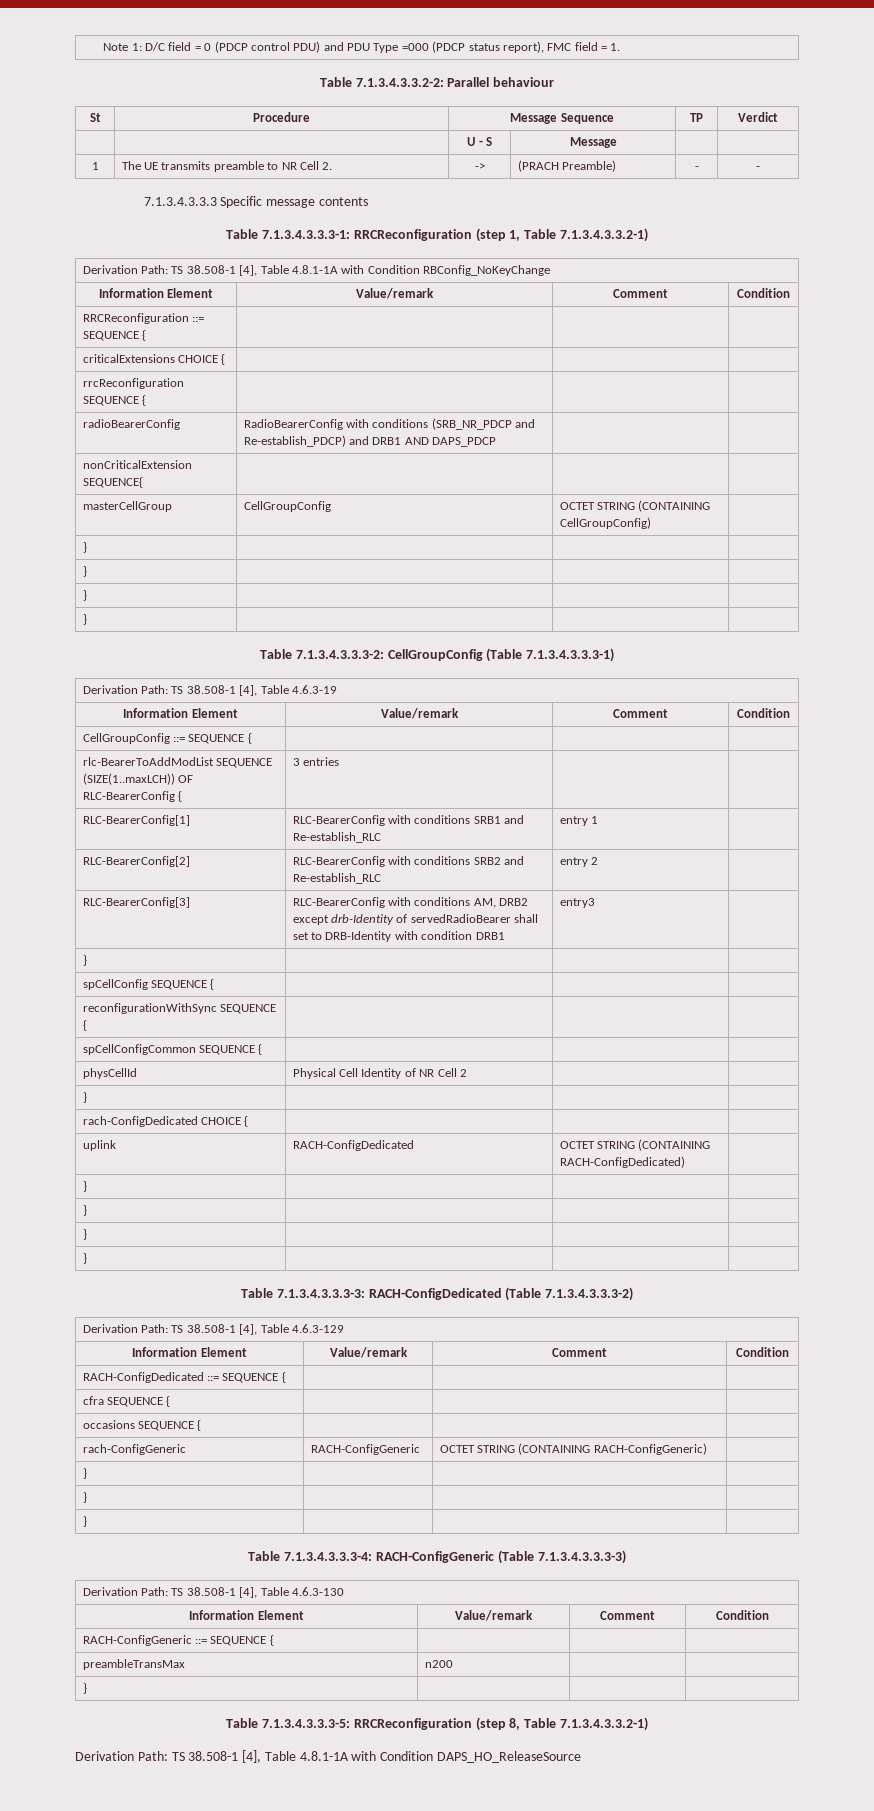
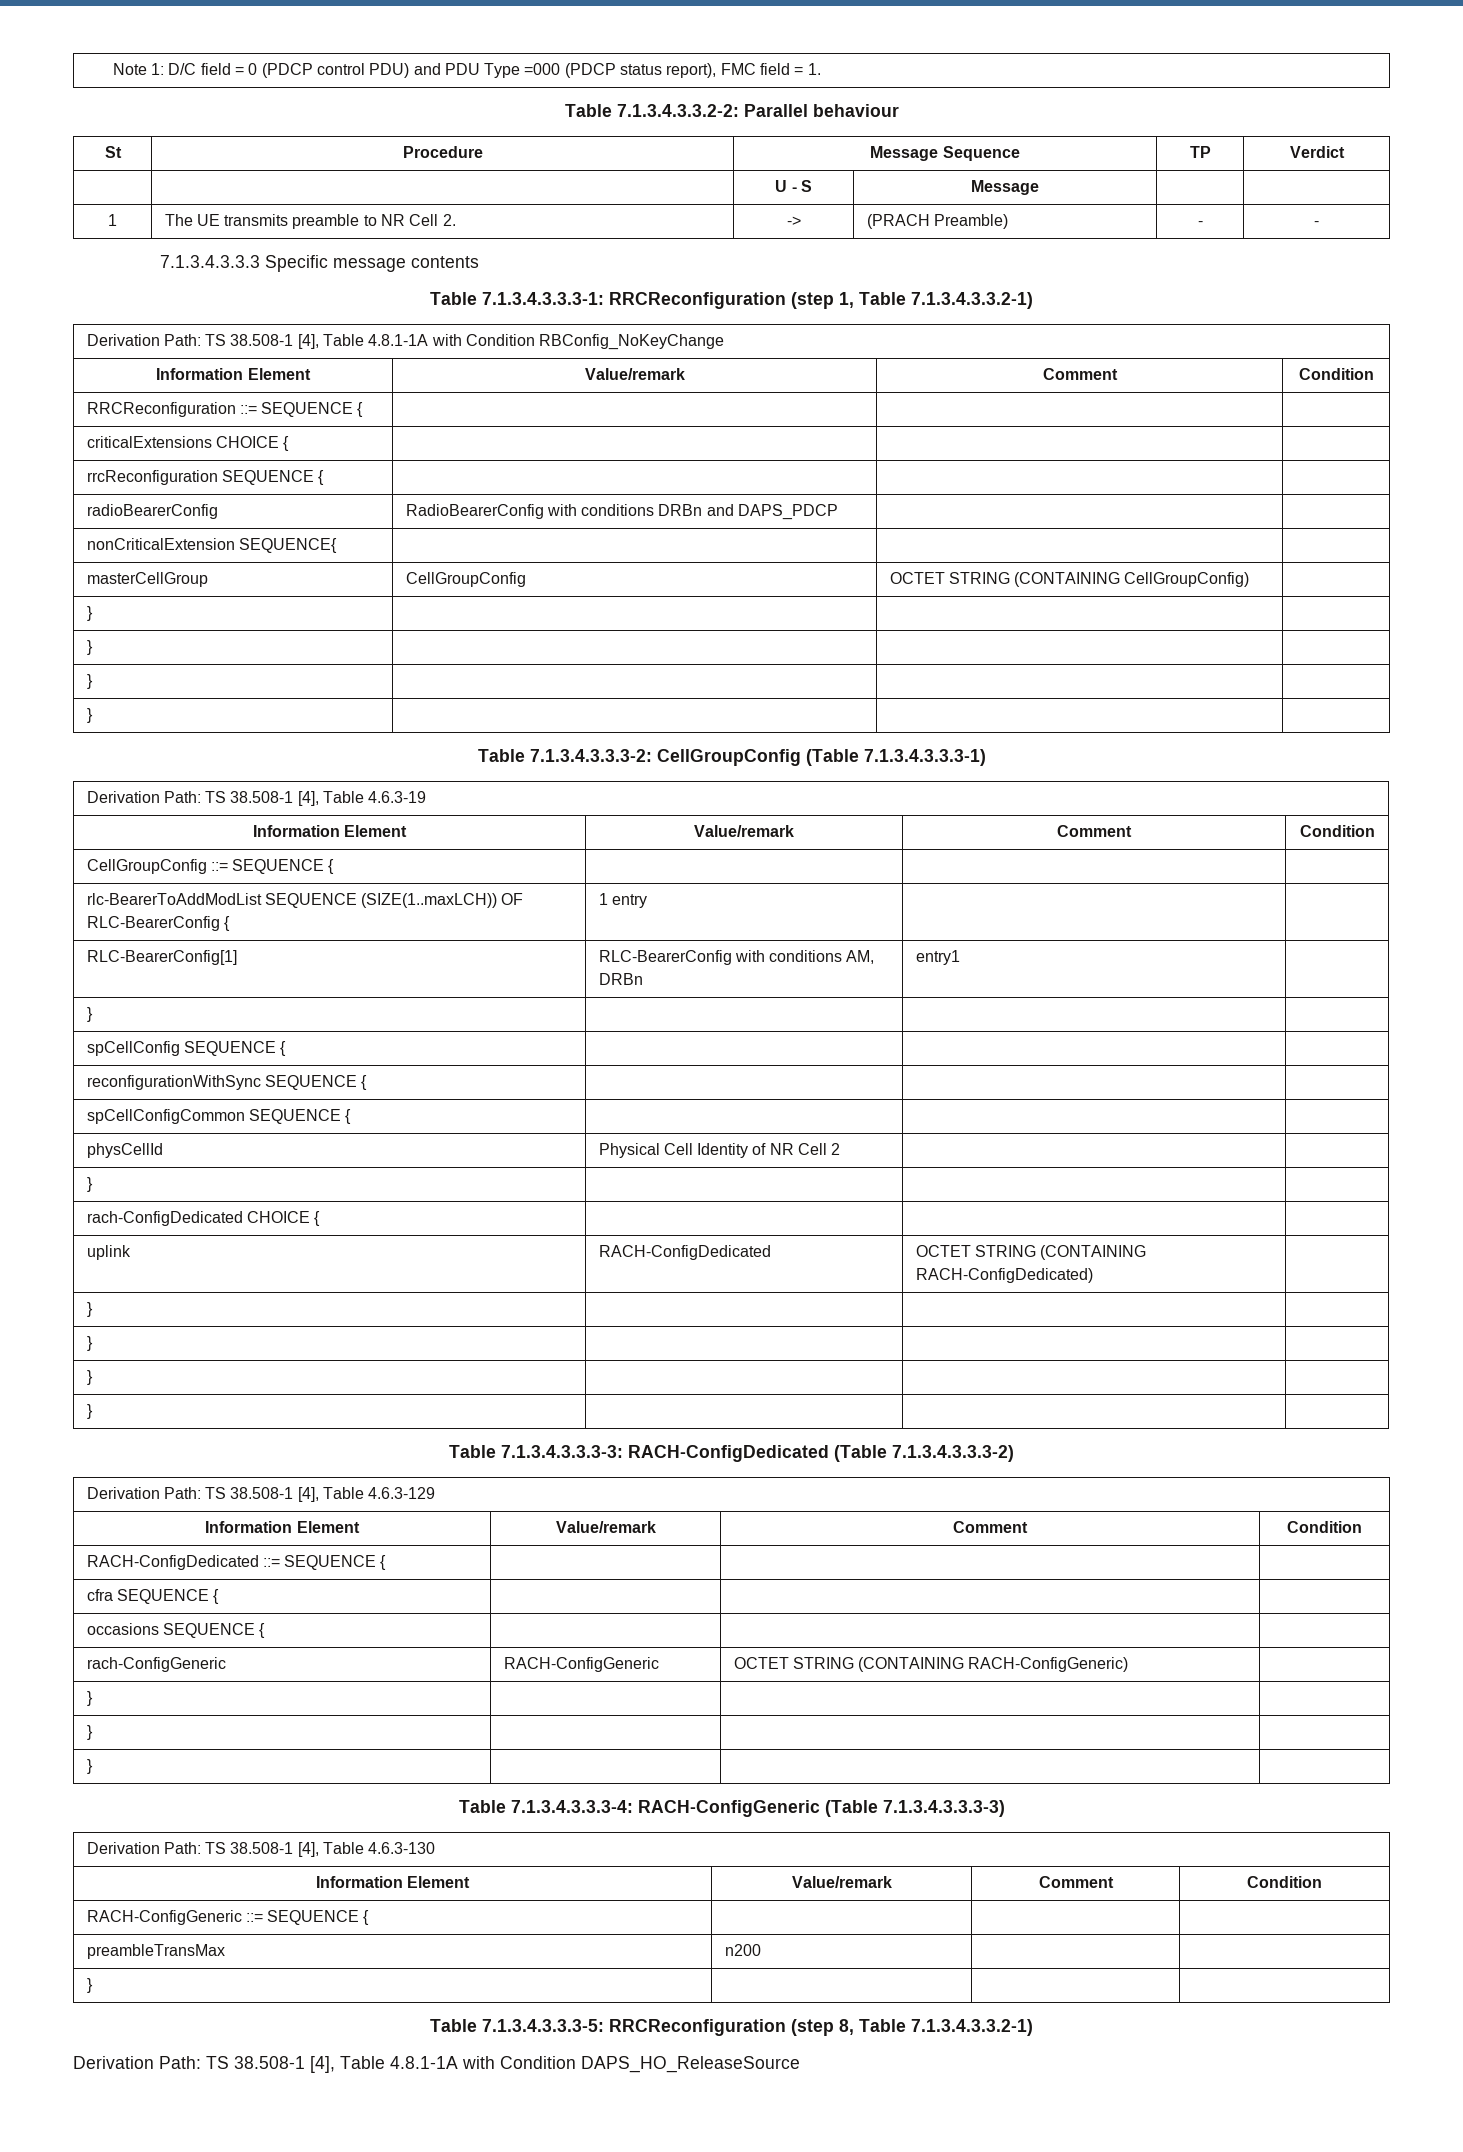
[431,418,536,430] [243,435,429,447] (SRB_NR_PDCP and Re-establish_PDCP) and DRB1 AND -> [658,504,734,516] DRBn and
[292,757,340,766] 3 entries -> [598,893,647,908] 1 entry
[473,815,525,824] [292,832,381,843] [559,816,599,826] [82,856,190,867] [292,856,525,867] [292,873,381,884] [559,857,599,867] [82,897,190,908] [292,897,529,908] [292,914,539,925] [292,931,505,942] [559,898,595,908] SRB1 and Re-establish_RLC | entry 1 | // RLC-BearerConfig[2] | RLC-BearerConfig with conditions SRB2 and Re-establish_RLC | entry 2 | // RLC-BearerConfig[3] | RLC-BearerConfig with conditions AM, DRB2 except drb-Identity of servedRadioBearer shall set to DRB-Identity with condition DRB1 | entry3 -> [846,950,875,964] [598,973,643,985] [915,950,960,965] AM, DRBn | entry1

